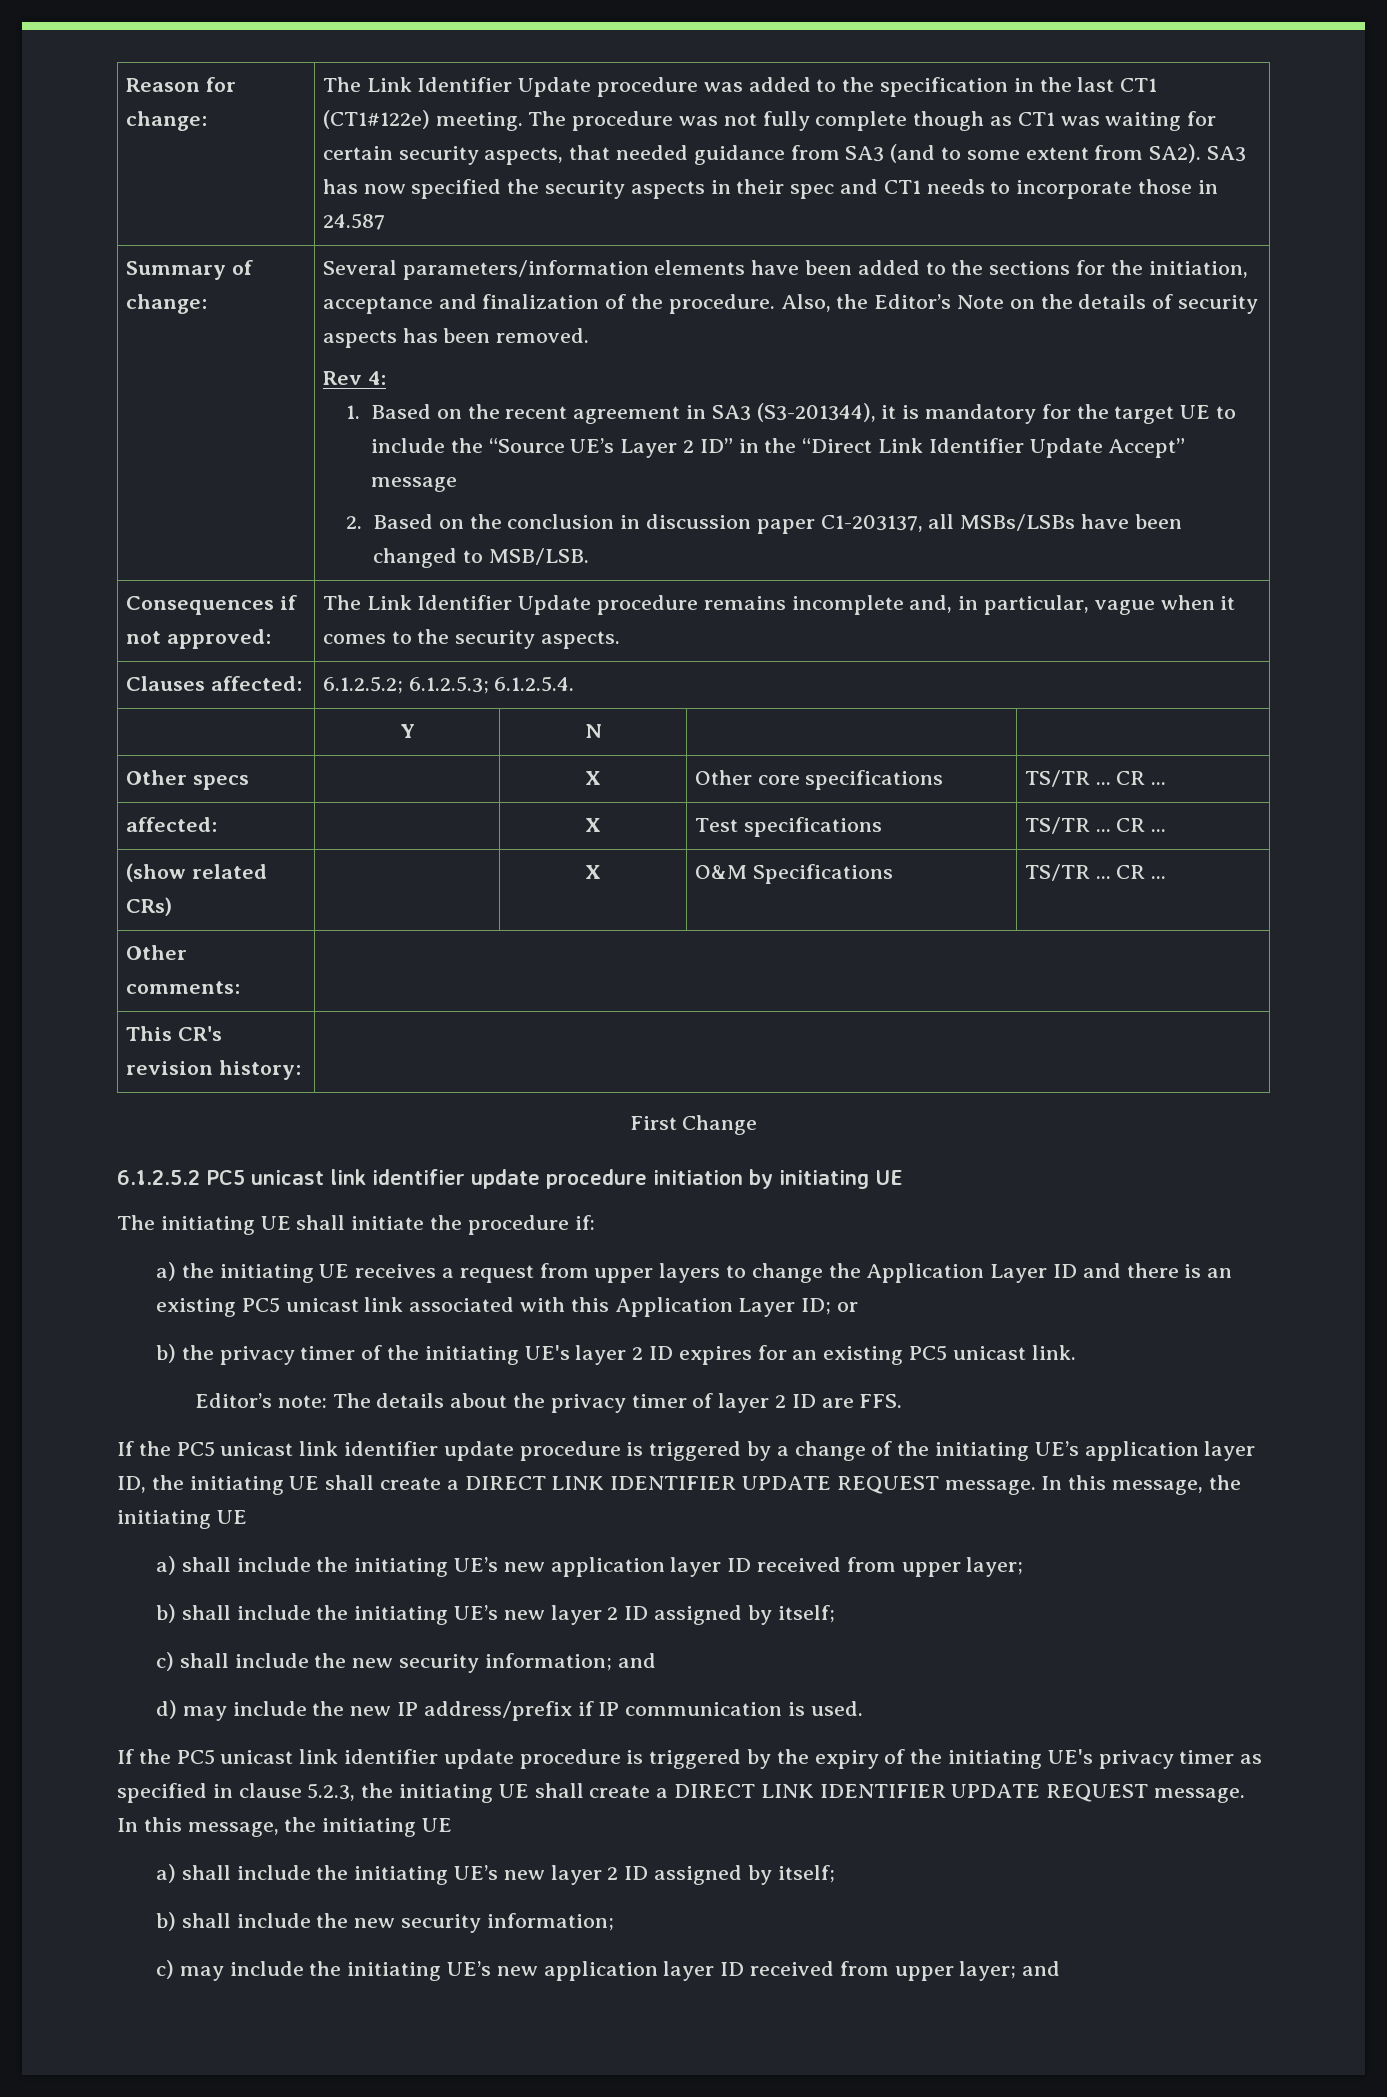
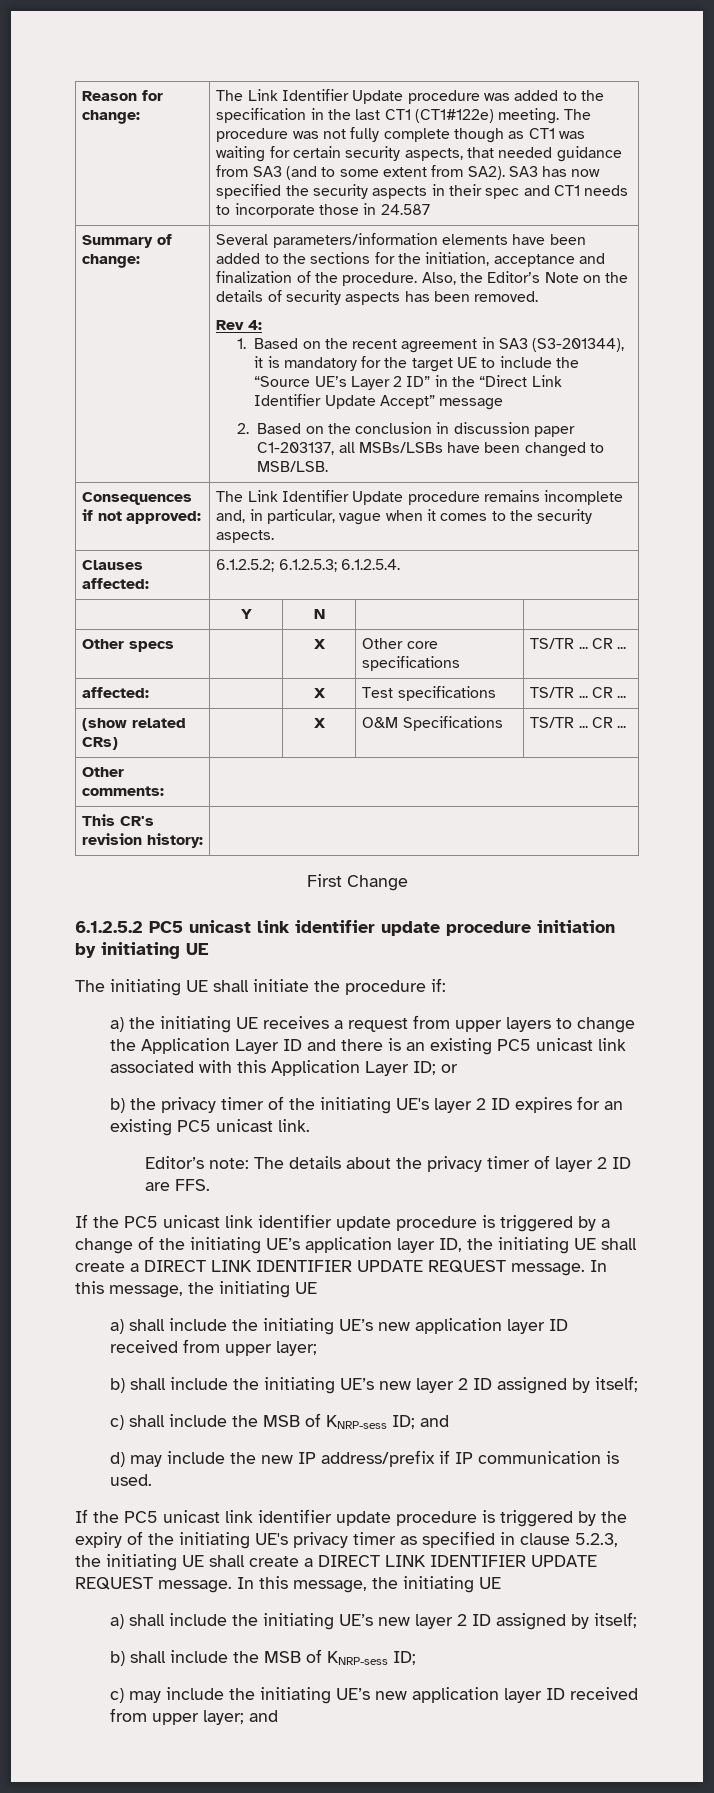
[352,1653,612,1673] new security information; -> [262,1413,415,1429] MSB of KNRP-sess ID;
[354,1913,614,1933] new security information; -> [263,1649,416,1665] MSB of KNRP-sess ID;

